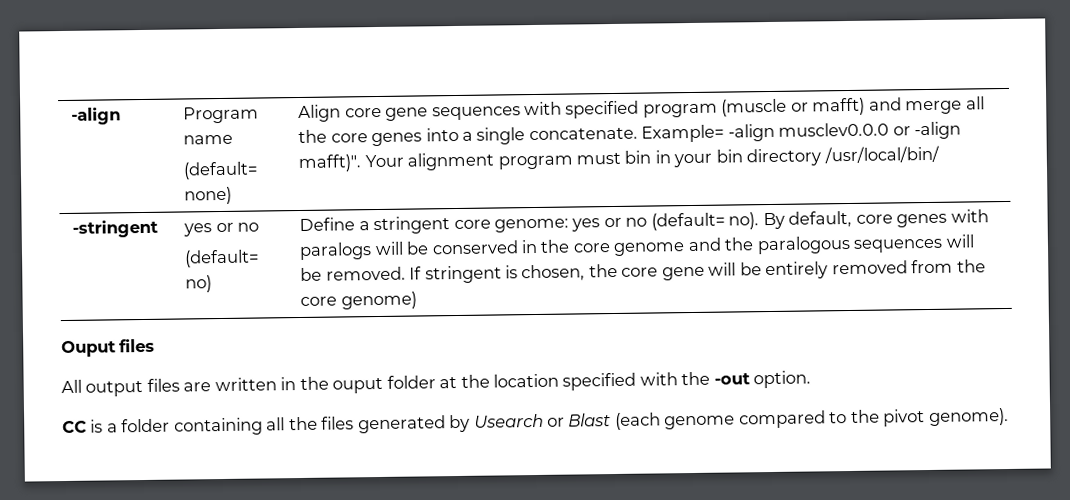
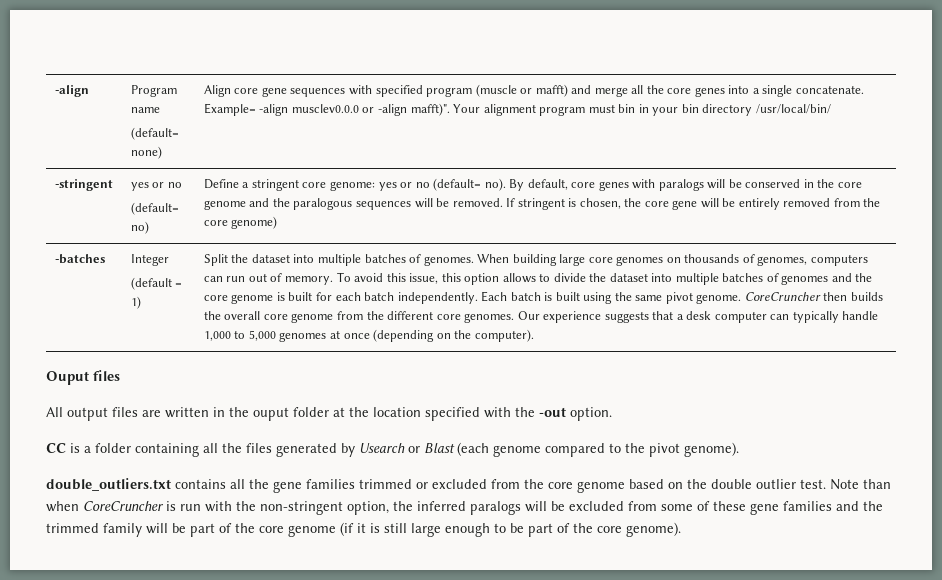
(417, 300) none -> [54,254,105,264] [130,254,169,266] [130,277,183,290] [130,296,141,309] [203,254,868,266] [203,272,873,285] [203,291,883,304] [203,311,879,323] [203,329,534,342] // -batches | Integer // (default = 1) | Split the dataset into multiple batches of genomes. When building large core genomes on thousands of genomes, computers can run out of memory. To avoid this issue, this option allows to divide the dataset into multiple batches of genomes and the core genome is built for each batch independently. Each batch is built using the same pivot genome. CoreCruncher then builds the overall core genome from the different core genomes. Our experience suggests that a desk computer can typically handle 1,000 to 5,000 genomes at once (depending on the computer).
(1009, 417) none -> [46,478,891,493] [46,501,883,515] [46,522,681,537] // double_outliers.txt contains all the gene families trimmed or excluded from the core genome based on the double outlier test. Note than when CoreCruncher is run with the non-stringent option, the inferred paralogs will be excluded from some of these gene families and the trimmed family will be part of the core genome (if it is still large enough to be part of the core genome).

